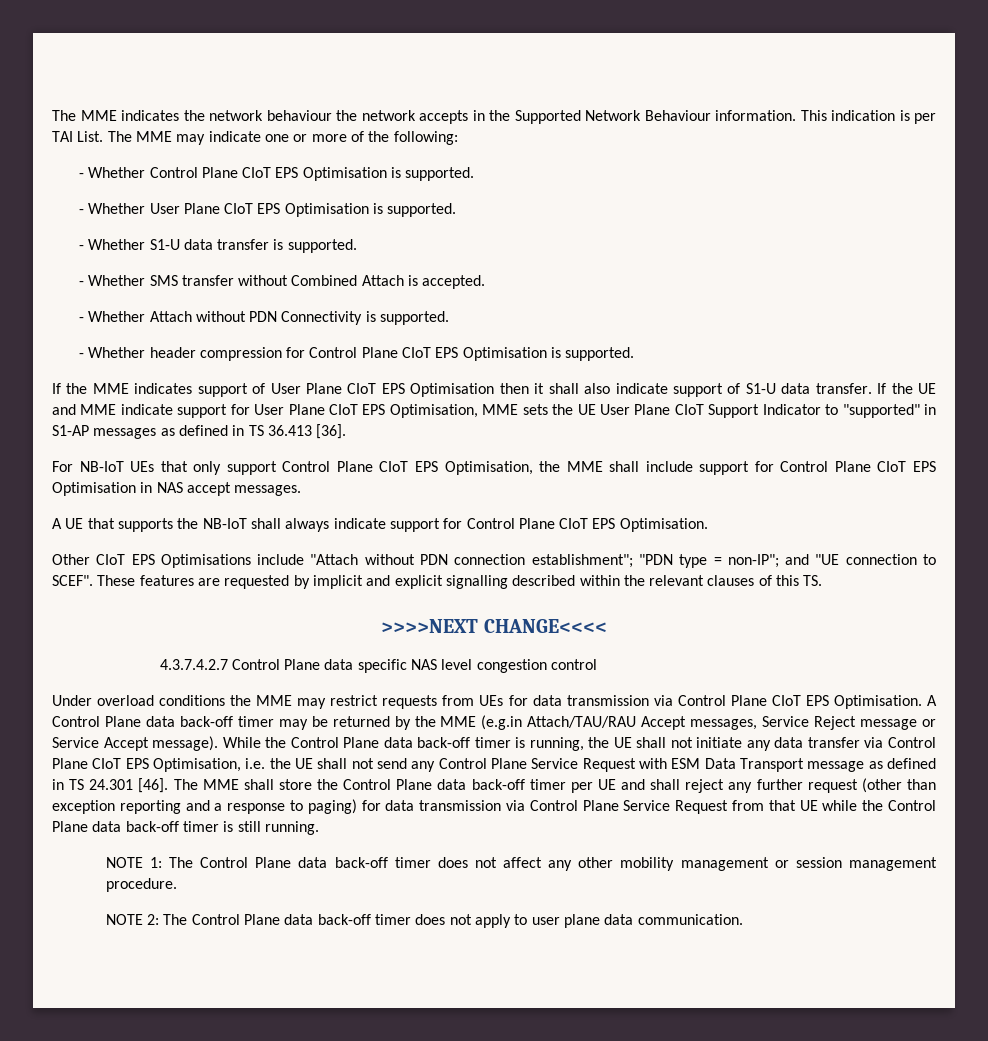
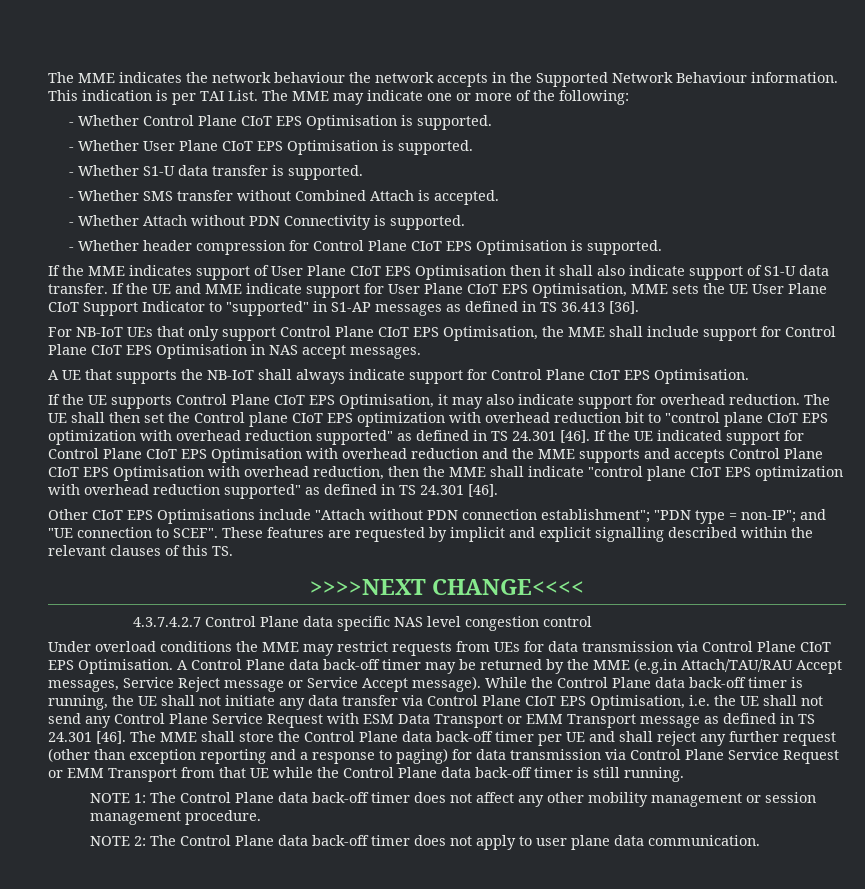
(708, 525) none -> [48,394,830,409] [48,412,828,427] [48,430,804,445] [48,448,823,463] [48,466,843,481] [48,484,498,499] // If the UE supports Control Plane CIoT EPS Optimisation, it may also indicate support for overhead reduction. The UE shall then set the Control plane CIoT EPS optimization with overhead reduction bit to "control plane CIoT EPS optimization with overhead reduction supported" as defined in TS 24.301 [46]. If the UE indicated support for Control Plane CIoT EPS Optimisation with overhead reduction and the MME supports and accepts Control Plane CIoT EPS Optimisation with overhead reduction, then the MME shall indicate "control plane CIoT EPS optimization with overhead reduction supported" as defined in TS 24.301 [46].
(805, 765) none -> [507,714,636,728] or EMM Transport
(729, 807) none -> [48,768,177,782] or EMM Transport

